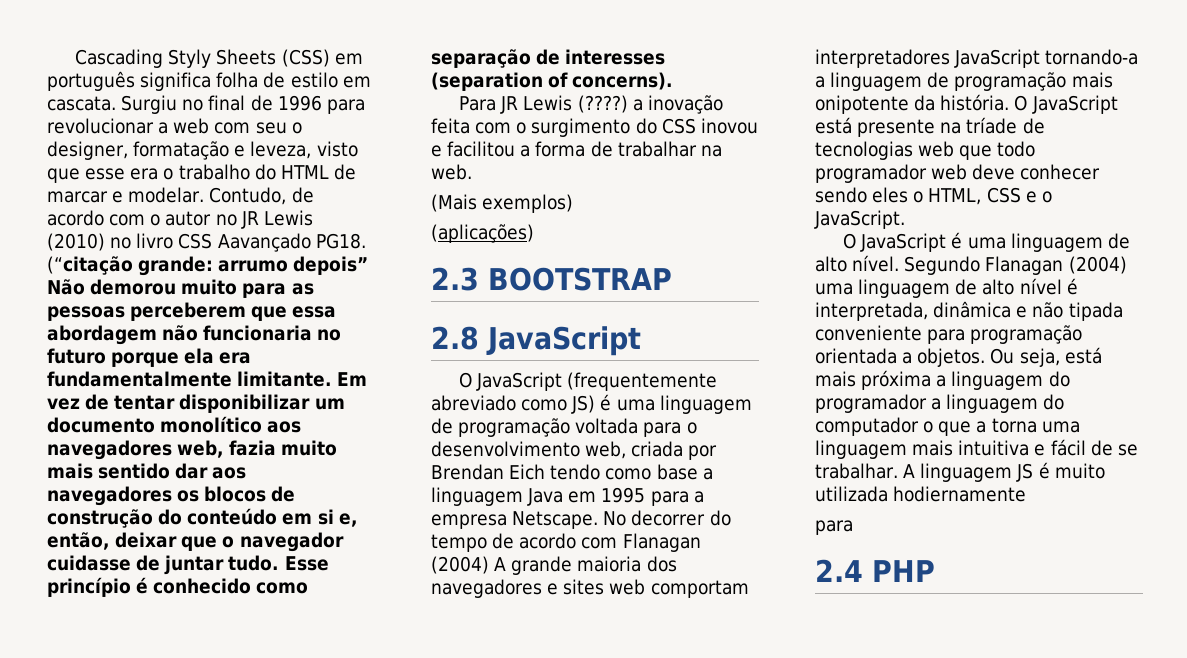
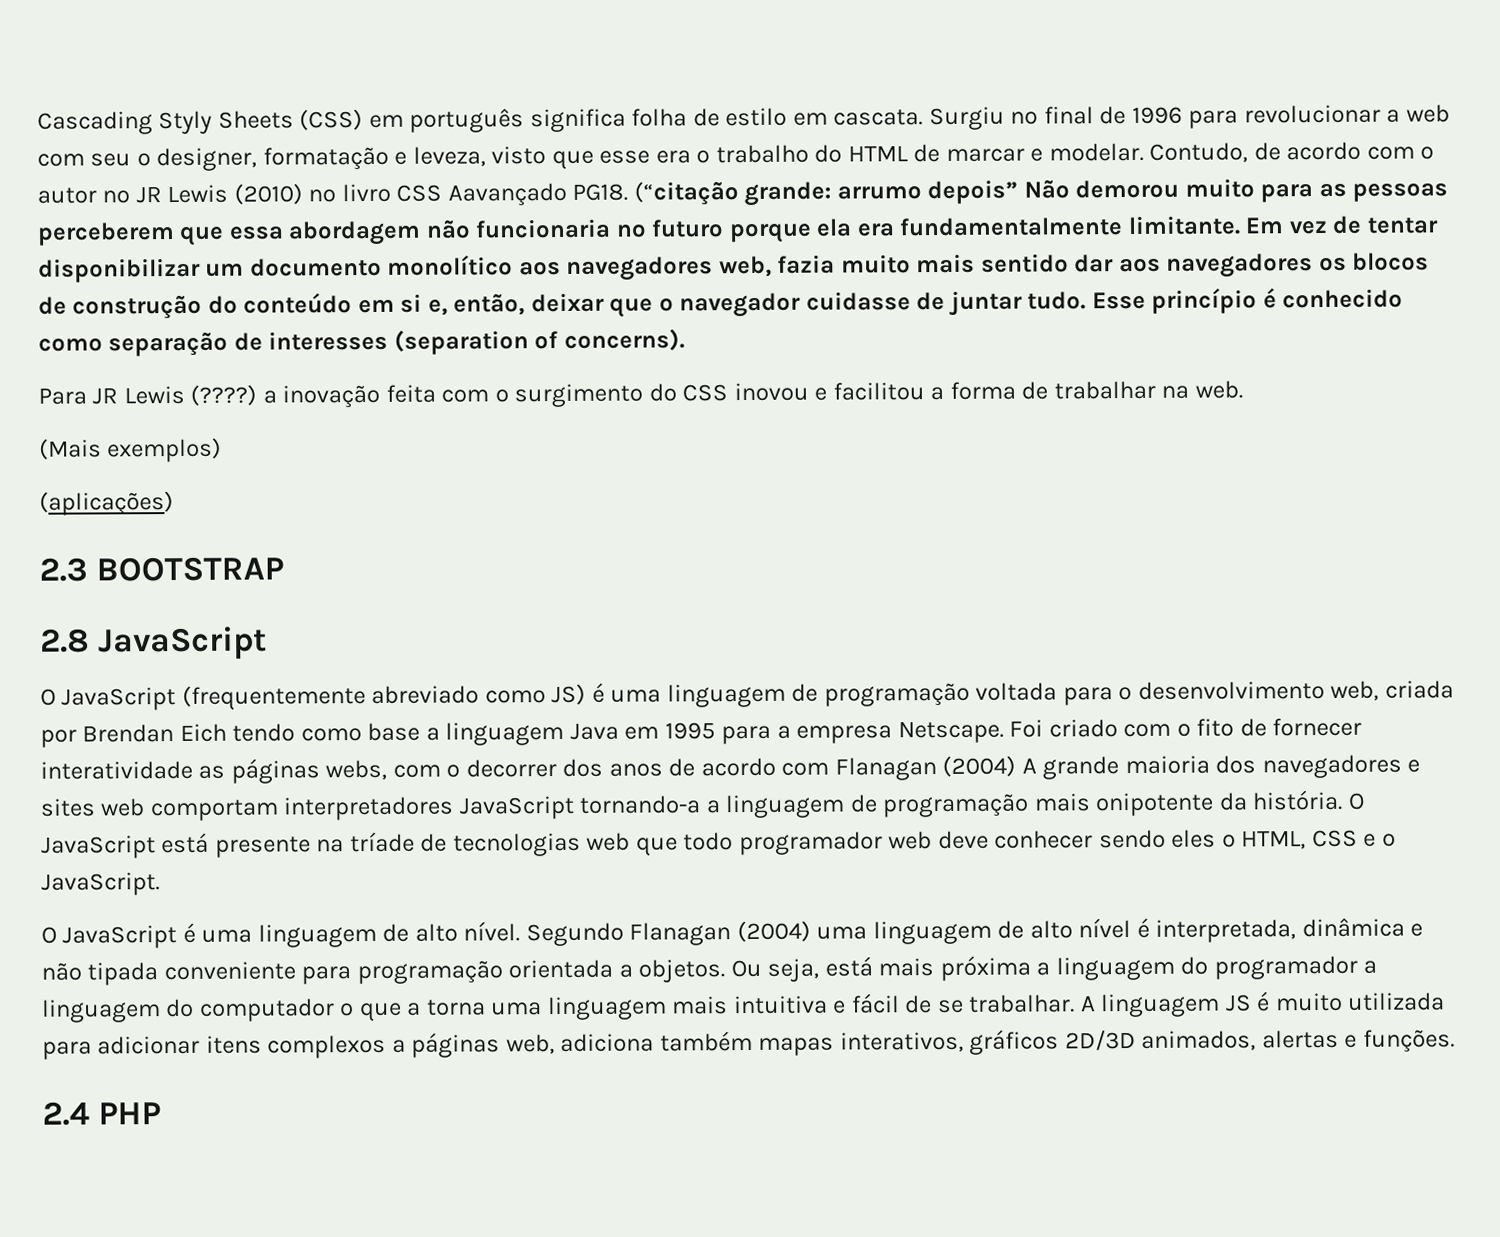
[603,510,731,526] [431,534,487,552] No decorrer do tempo -> [1009,717,1363,738] [40,758,663,784] Foi criado com o fito de fornecer interatividade as páginas webs, com o decorrer dos anos
[893,486,1027,502] [815,520,853,535] hodiernamente // para -> [42,1029,1455,1060] para adicionar itens complexos a páginas web, adiciona também mapas interativos, gráficos 2D/3D animados, alertas e funções.

